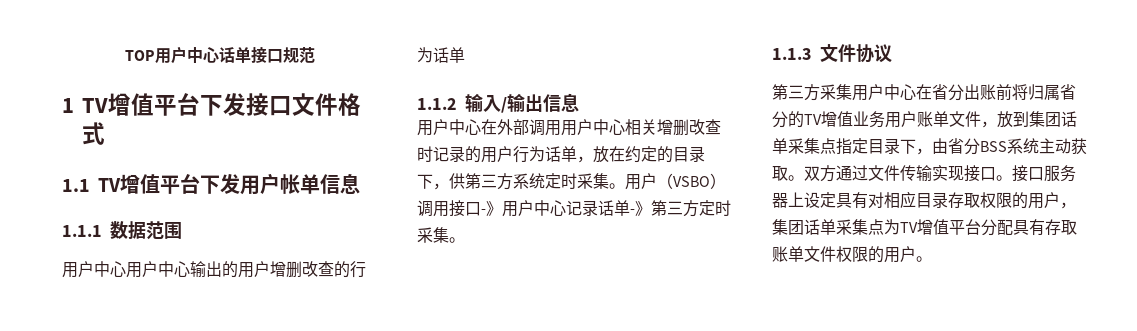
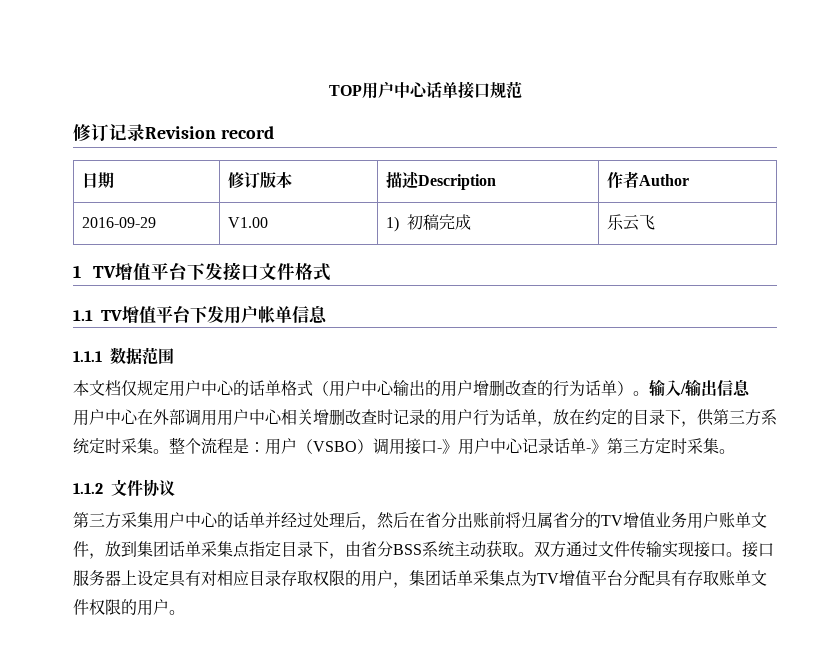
(315, 55) none -> [73,124,274,141] [81,172,114,189] [227,171,292,188] [385,171,496,190] [606,171,689,188] [81,217,156,228] [227,217,268,228] [385,214,471,232] [606,214,655,231] // 修订记录Revision record // 日期 | 修订版本 | 描述Description | 作者Author // 2016-09-29 | V1.00 | 1)初稿完成 | 乐云飞
[62,261,126,278] 用户中心 -> [73,380,329,397] 本文档仅规定用户中心的话单格式（
[417,98,457,110] // 1.1.2 -> [617,381,649,396] ）。
(625, 186) none -> [169,437,265,454] 整个流程是：
[772,48,812,60] 1.1.3 -> [73,483,103,494] 1.1.2
(916, 92) none -> [217,512,409,530] 的话单并经过处理后，然后

